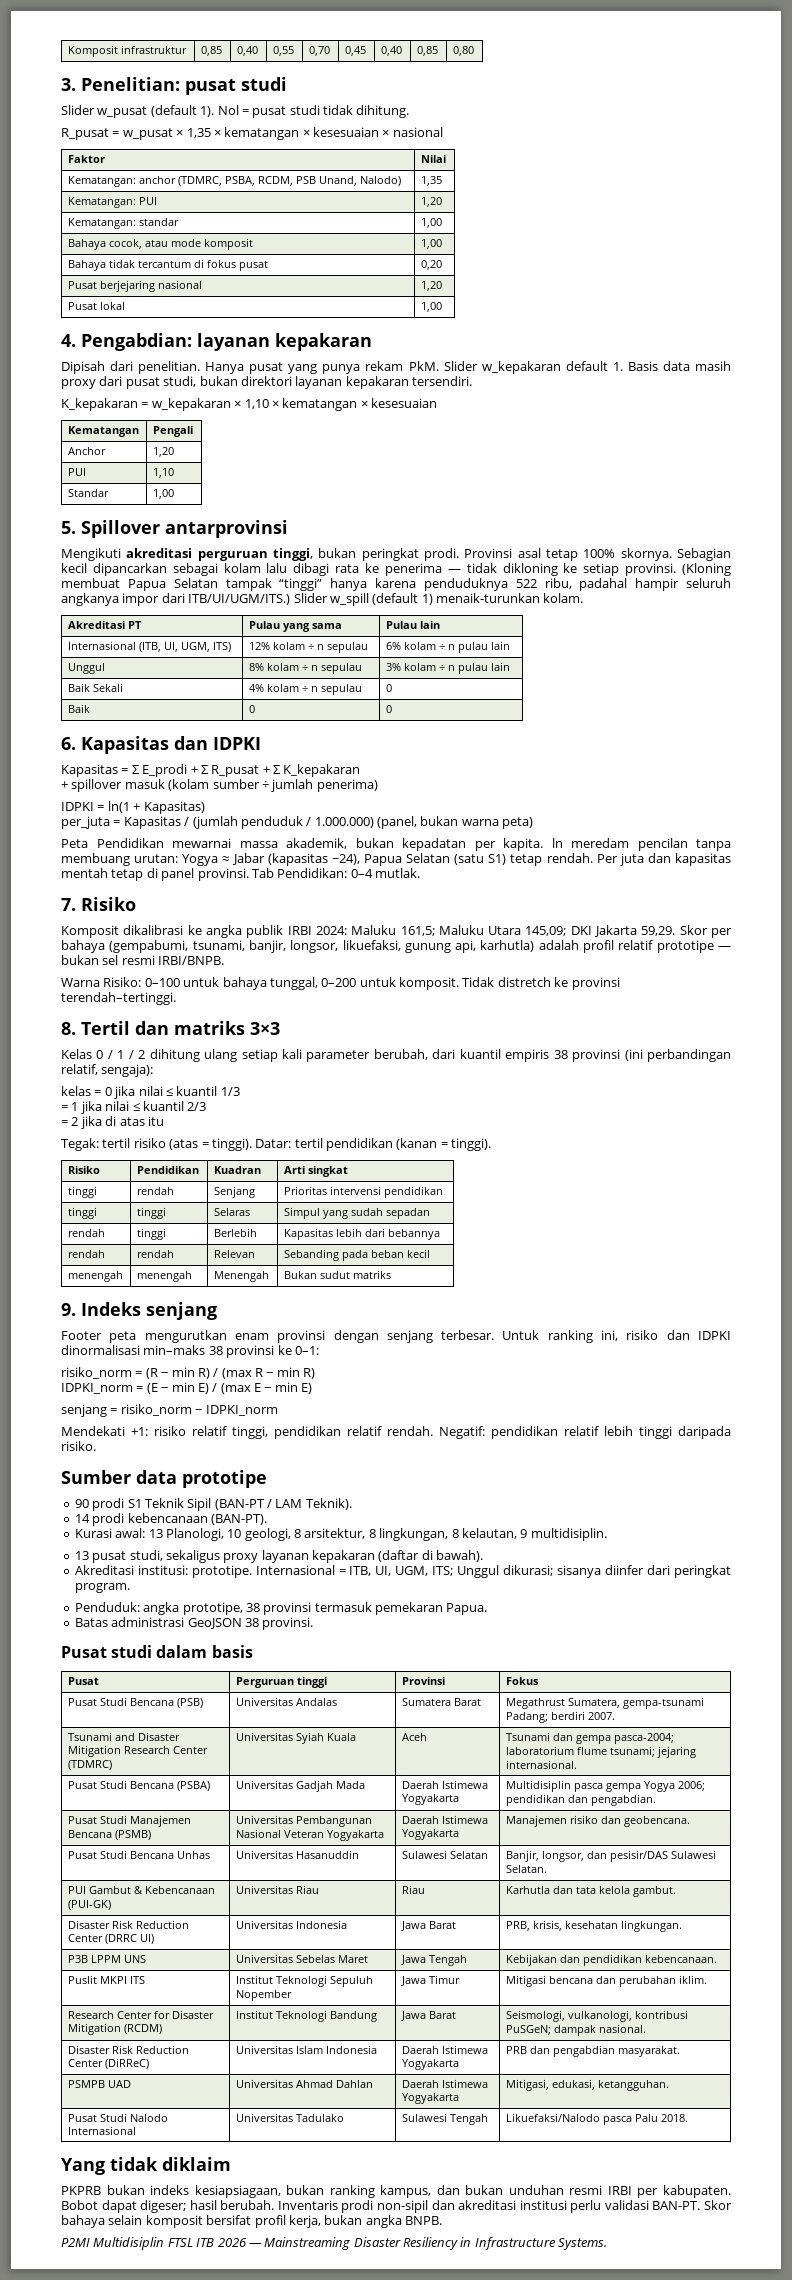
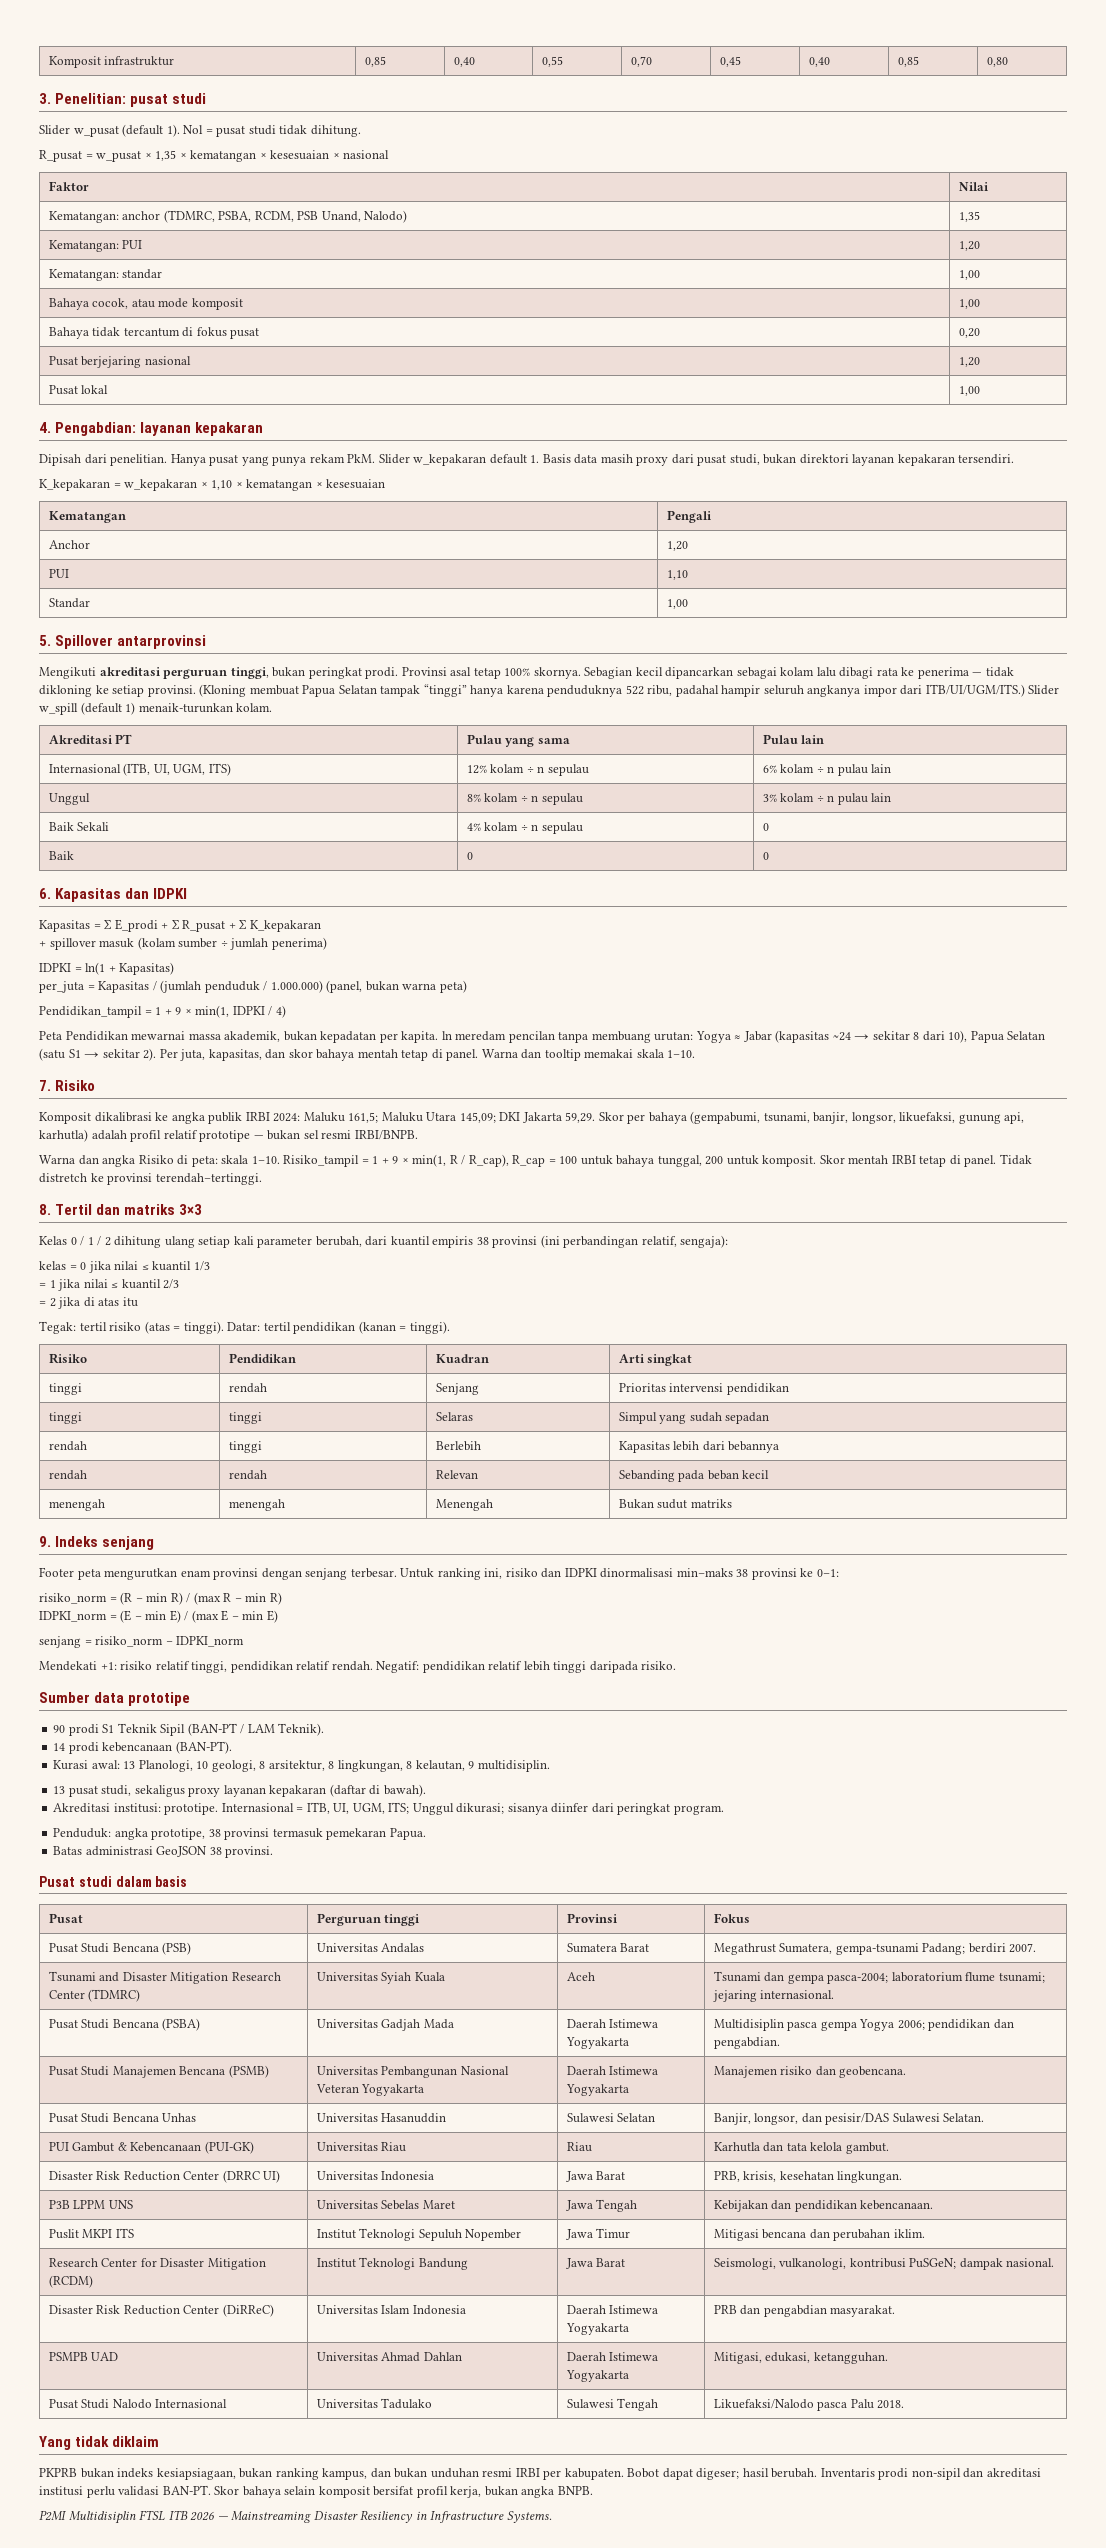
(534, 823) none -> [39,1005,286,1018] // Pendidikan_tampil = 1 + 9 × min(1, IDPKI / 4)
[331,853,731,866] [61,868,420,881] ~24), Papua Selatan (satu S1) tetap rendah. Per juta dan kapasitas mentah tetap di panel provinsi. Tab Pendidikan: 0–4 mutlak. -> [832,1030,1046,1043] [39,1048,696,1061] ~24 → sekitar 8 dari 10), Papua Selatan (satu S1 → sekitar 2). Per juta, kapasitas, dan skor bahaya mentah tetap di panel. Warna dan tooltip memakai skala 1–10.
[103,977,180,987] Risiko: 0–100 -> [78,1154,578,1167] dan angka Risiko di peta: skala 1–10. Risiko_tampil = 1 + 9 × min(1, R / R_cap), R_cap = 100
[321,978,357,987] 0–200 -> [705,1156,724,1165] 200
(459, 983) none -> [819,1155,997,1167] Skor mentah IRBI tetap di panel.

